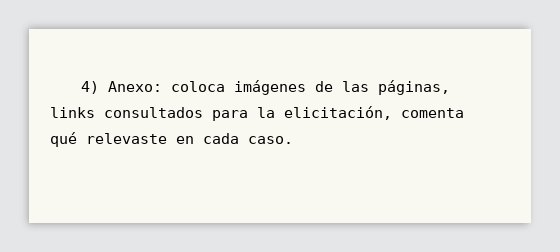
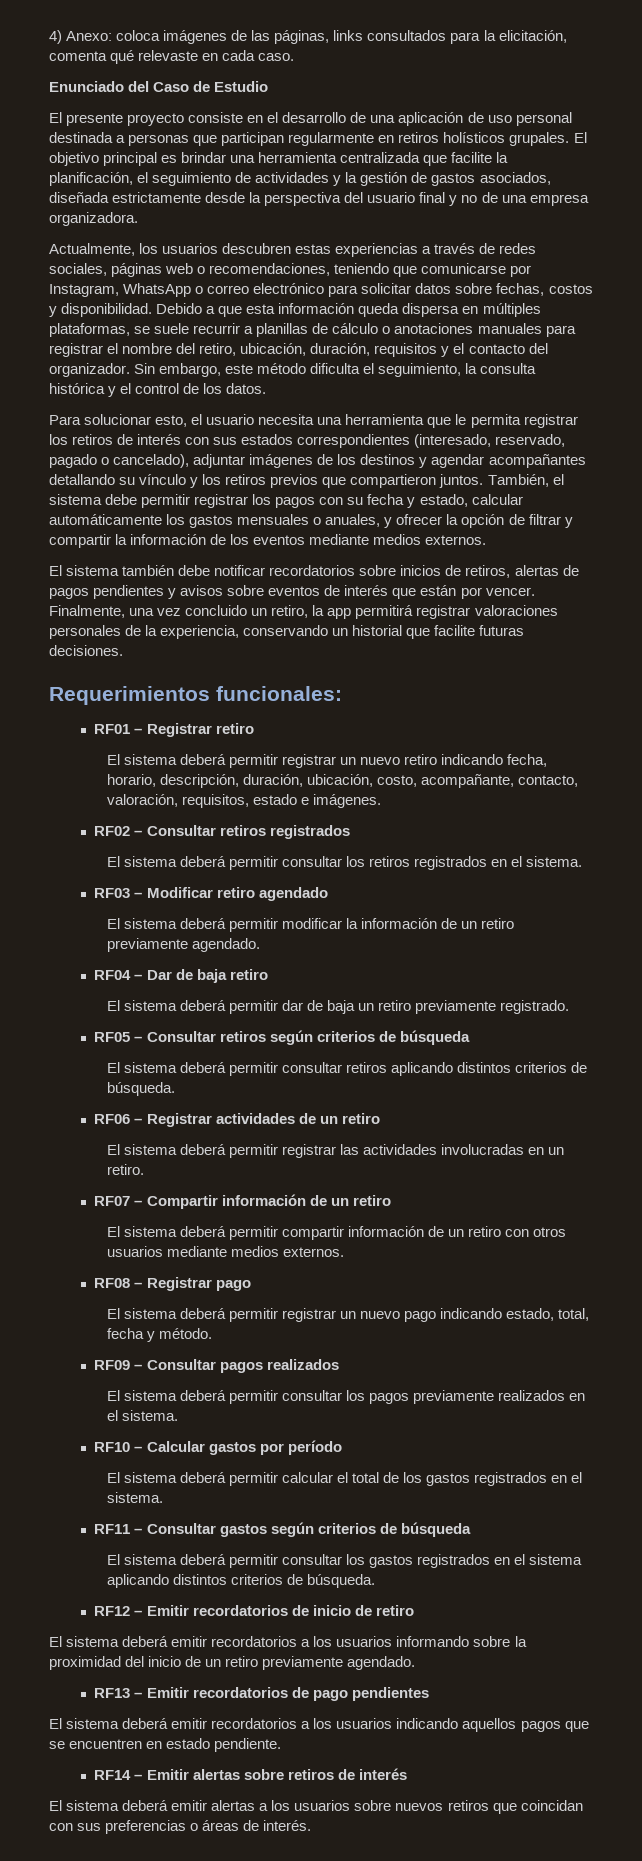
(293, 140) none -> [49,81,269,92] [49,112,572,126] [49,132,587,146] [49,152,509,166] [49,172,551,186] [49,192,589,206] [49,212,138,226] [49,243,537,257] [49,263,532,277] [49,283,593,297] [49,303,541,317] [49,323,576,337] [49,343,548,357] [49,363,537,377] [49,383,267,397] [49,414,578,428] [49,434,566,448] [49,454,586,468] [49,474,564,488] [49,494,523,508] [49,514,573,528] [49,534,487,548] [49,565,579,578] [49,585,535,599] [49,605,558,619] [49,625,525,639] [49,645,123,656] [49,686,342,705] [94,723,254,737] [106,754,548,768] [106,774,579,788] [106,794,382,808] [94,825,350,839] [106,856,583,870] [94,887,328,901] [106,918,515,932] [106,938,260,952] [94,969,268,983] [106,1000,570,1014] [94,1030,470,1045] [106,1062,588,1076] [106,1082,175,1096] [94,1113,380,1127] [106,1144,565,1158] [106,1164,144,1175] [94,1194,391,1209] [106,1226,567,1240] [106,1246,345,1257] [94,1277,251,1291] [106,1308,590,1322] [106,1328,212,1342] [94,1359,339,1373] [106,1390,586,1404] [106,1410,178,1421] [94,1440,342,1455] [106,1472,583,1486] [106,1492,163,1503] [94,1522,471,1537] [106,1554,583,1568] [106,1574,376,1588] [94,1605,414,1616] [49,1636,527,1647] [49,1656,416,1670] [94,1687,429,1701] [49,1718,589,1732] [49,1738,282,1752] [94,1768,407,1780] [49,1800,583,1814] [49,1820,312,1834] // Enunciado del Caso de Estudio // El presente proyecto consiste en el desarrollo de una aplicación de uso personal destinada a personas que participan regularmente en retiros holísticos grupales. El objetivo principal es brindar una herramienta centralizada que facilite la planificación, el seguimiento de actividades y la gestión de gastos asociados, diseñada estrictamente desde la perspectiva del usuario final y no de una empresa organizadora. // Actualmente, los usuarios descubren estas experiencias a través de redes sociales, páginas web o recomendaciones, teniendo que comunicarse por Instagram, WhatsApp o correo electrónico para solicitar datos sobre fechas, costos y disponibilidad. Debido a que esta información queda dispersa en múltiples plataformas, se suele recurrir a planillas de cálculo o anotaciones manuales para registrar el nombre del retiro, ubicación, duración, requisitos y el contacto del organizador. Sin embargo, este método dificulta el seguimiento, la consulta histórica y el control de los datos. // Para solucionar esto, el usuario necesita una herramienta que le permita registrar los retiros de interés con sus estados correspondientes (interesado, reservado, pagado o cancelado), adjuntar imágenes de los destinos y agendar acompañantes detallando su vínculo y los retiros previos que compartieron juntos. También, el sistema debe permitir registrar los pagos con su fecha y estado, calcular automáticamente los gastos mensuales o anuales, y ofrecer la opción de filtrar y compartir la información de los eventos mediante medios externos. // El sistema también debe notificar recordatorios sobre inicios de retiros, alertas de pagos pendientes y avisos sobre eventos de interés que están por vencer. Finalmente, una vez concluido un retiro, la app permitirá registrar valoraciones personales de la experiencia, conservando un historial que facilite futuras decisiones. // Requerimientos funcionales: // RF01 – Registrar retiro // El sistema deberá permitir registrar un nuevo retiro indicando fecha, horario, descripción, duración, ubicación, costo, acompañante, contacto, valoración, requisitos, estado e imágenes. // RF02 – Consultar retiros registrados // El sistema deberá permitir consultar los retiros registrados en el sistema. // RF03 – Modificar retiro agendado // El sistema deberá permitir modificar la información de un retiro previamente agendado. // RF04 – Dar de baja retiro // El sistema deberá permitir dar de baja un retiro previamente registrado. // RF05 – Consultar retiros según criterios de búsqueda // El sistema deberá permitir consultar retiros aplicando distintos criterios de búsqueda. // RF06 – Registrar actividades de un retiro // El sistema deberá permitir registrar las actividades involucradas en un retiro. // RF07 – Compartir información de un retiro // El sistema deberá permitir compartir información de un retiro con otros usuarios mediante medios externos. // RF08 – Registrar pago // El sistema deberá permitir registrar un nuevo pago indicando estado, total, fecha y método. // RF09 – Consultar pagos realizados // El sistema deberá permitir consultar los pagos previamente realizados en el sistema. // RF10 – Calcular gastos por período // El sistema deberá permitir calcular el total de los gastos registrados en el sistema. // RF11 – Consultar gastos según criterios de búsqueda // El sistema deberá permitir consultar los gastos registrados en el sistema aplicando distintos criterios de búsqueda. // RF12 – Emitir recordatorios de inicio de retiro // El sistema deberá emitir recordatorios a los usuarios informando sobre la proximidad del inicio de un retiro previamente agendado. // RF13 – Emitir recordatorios de pago pendientes // El sistema deberá emitir recordatorios a los usuarios indicando aquellos pagos que se encuentren en estado pendiente. // RF14 – Emitir alertas sobre retiros de interés // El sistema deberá emitir alertas a los usuarios sobre nuevos retiros que coincidan con sus preferencias o áreas de interés.

